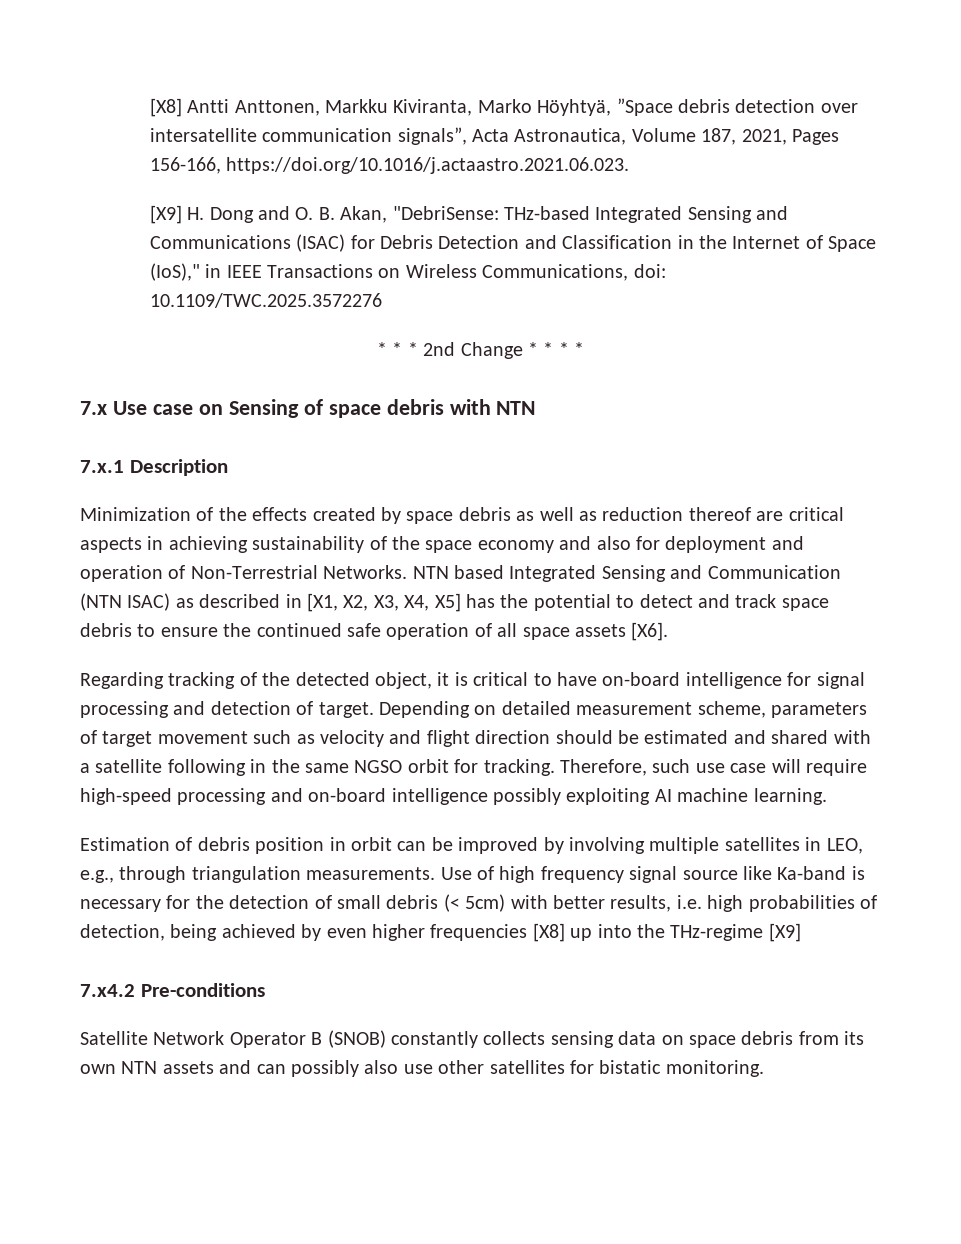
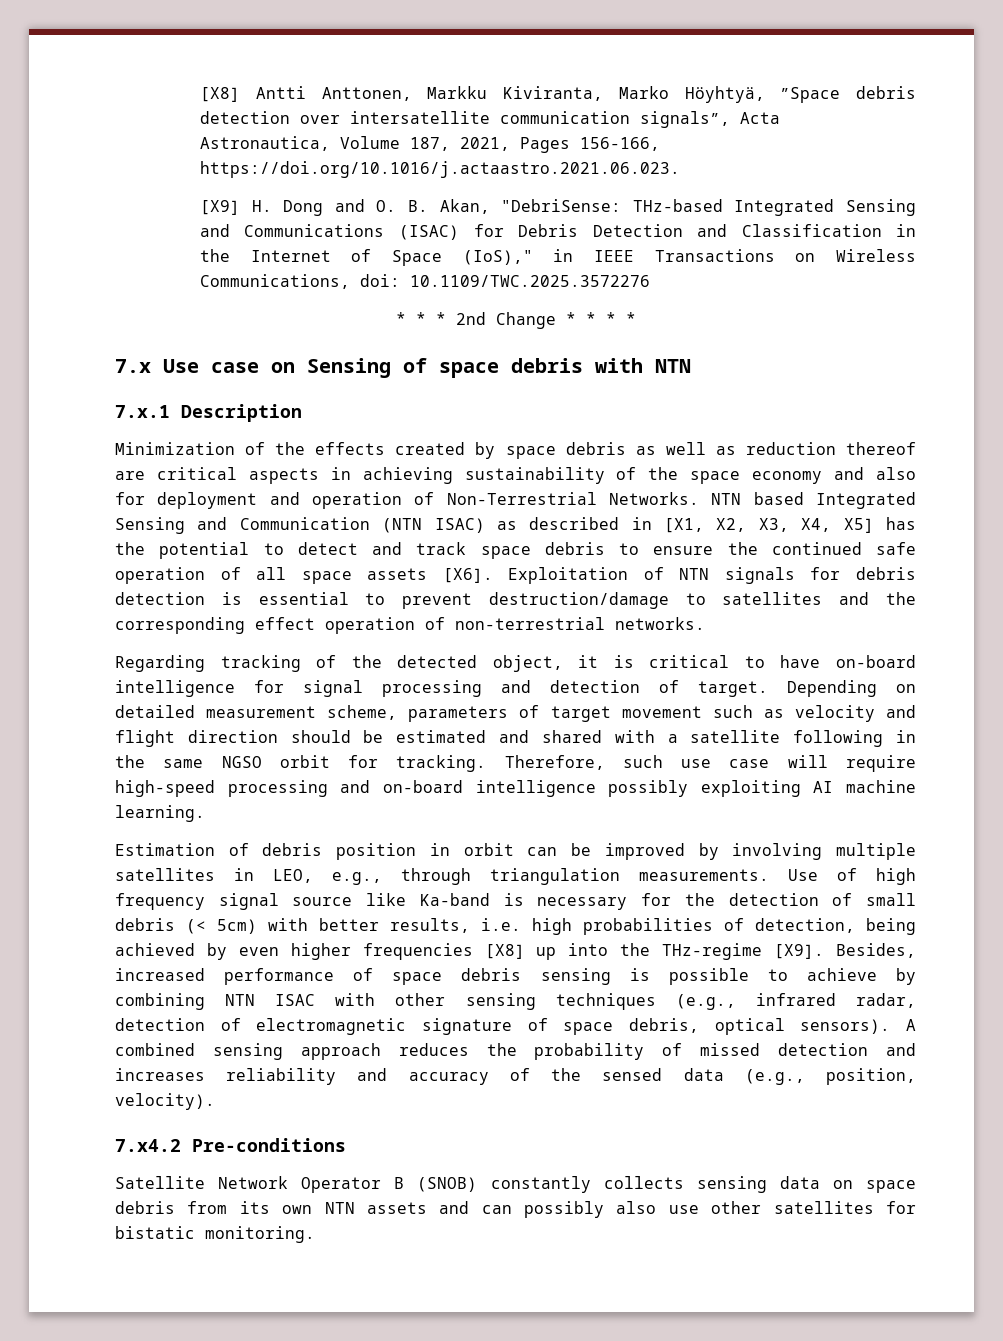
(669, 631) none -> [508,567,916,584] [115,592,917,609] [115,617,705,634] Exploitation of NTN signals for debris detection is essential to prevent destruction/damage to satellites and the corresponding effect operation of non-terrestrial networks.
[768,923,801,942] [X9] -> [774,943,916,959] [115,968,917,985] [115,993,916,1010] [115,1018,916,1035] [115,1043,917,1060] [115,1068,916,1085] [115,1093,215,1110] [X9]. Besides, increased performance of space debris sensing is possible to achieve by combining NTN ISAC with other sensing techniques (e.g., infrared radar, detection of electromagnetic signature of space debris, optical sensors). A combined sensing approach reduces the probability of missed detection and increases reliability and accuracy of the sensed data (e.g., position, velocity).

